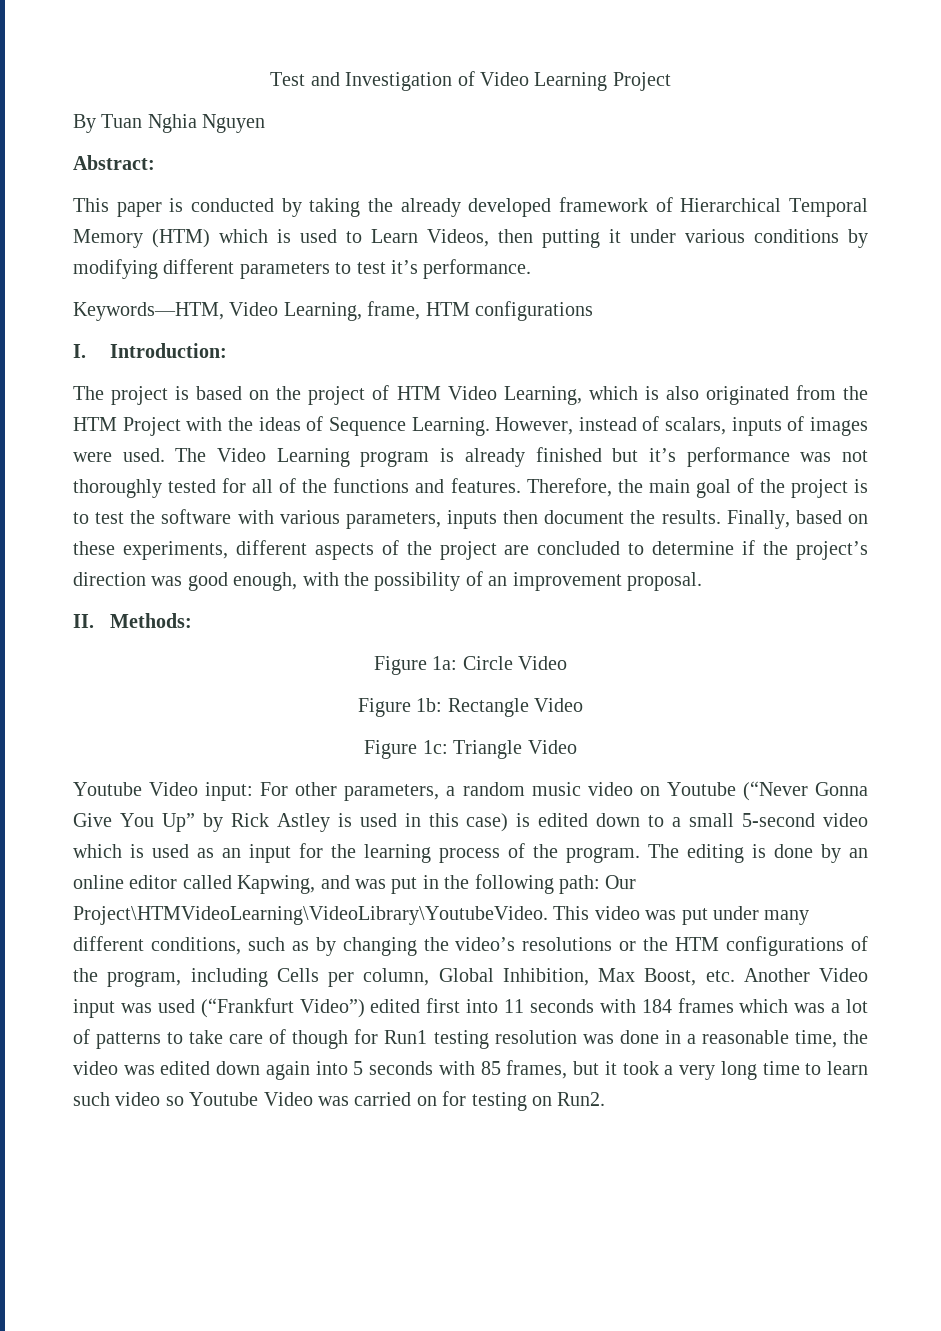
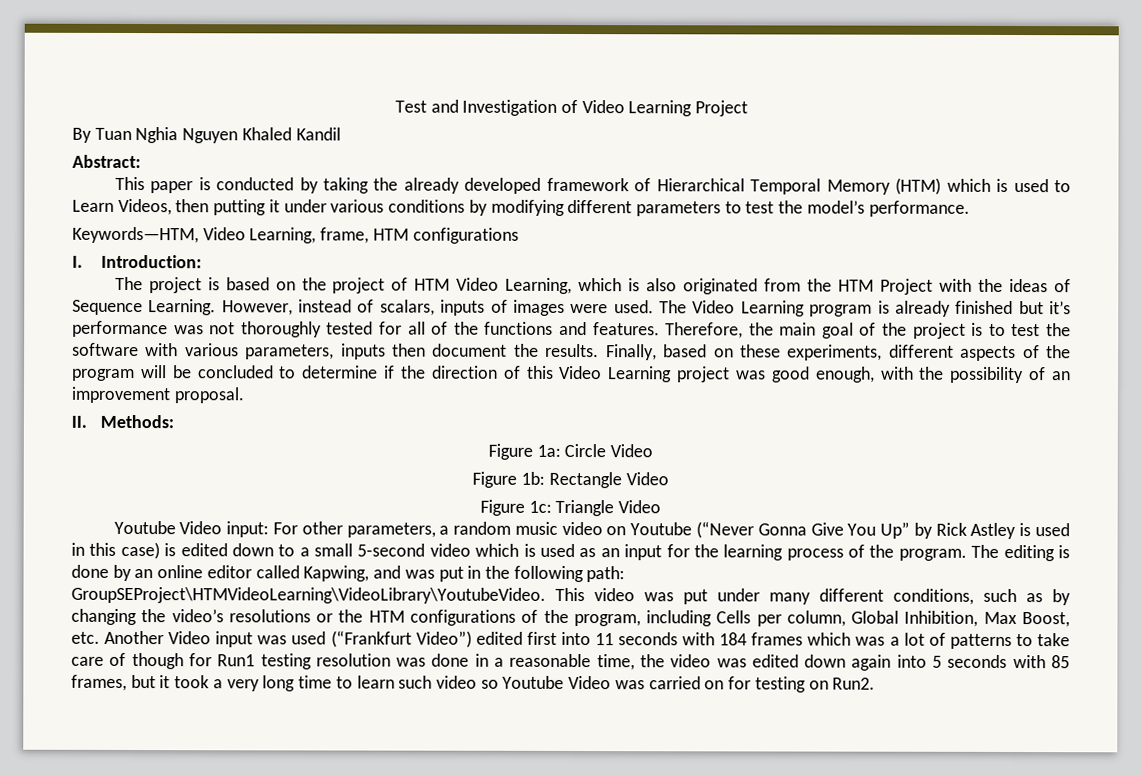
(266, 123) none -> [241,127,341,141] Khaled Kandil
[390,260,418,274] it’s -> [778,200,865,214] the model’s
[439,541,530,560] project are -> [72,365,192,382] program will be
[795,541,868,560] [73,572,146,586] project’s direction -> [431,365,731,383] direction of this Video Learning project
[605,875,637,889] [73,906,548,925] Our Project\HTMVideoLearning\VideoLibrary\YoutubeVideo. -> [71,586,546,604] GroupSEProject\HTMVideoLearning\VideoLibrary\YoutubeVideo.

